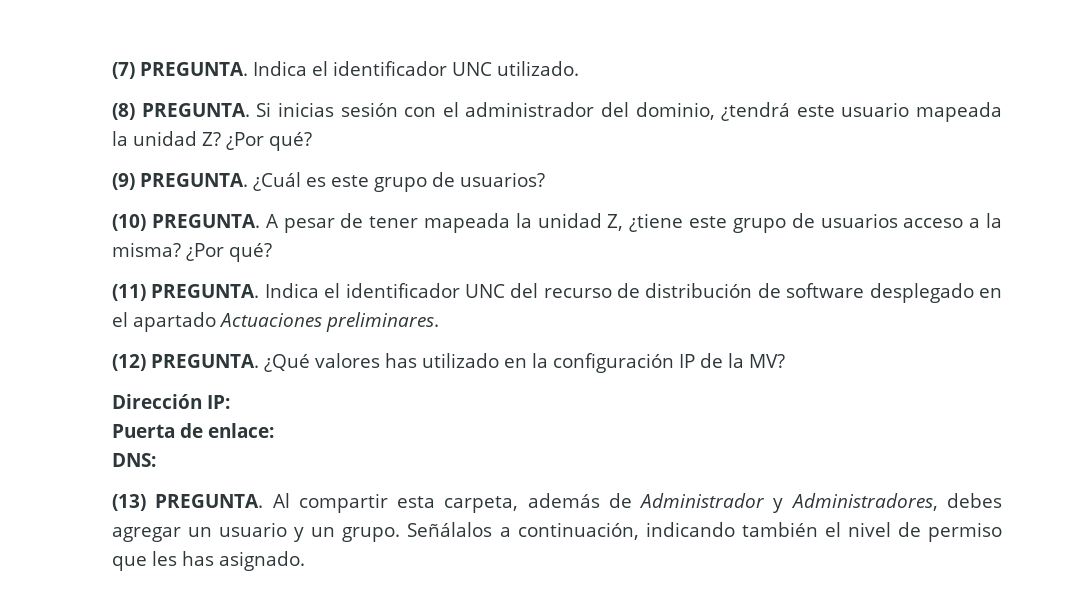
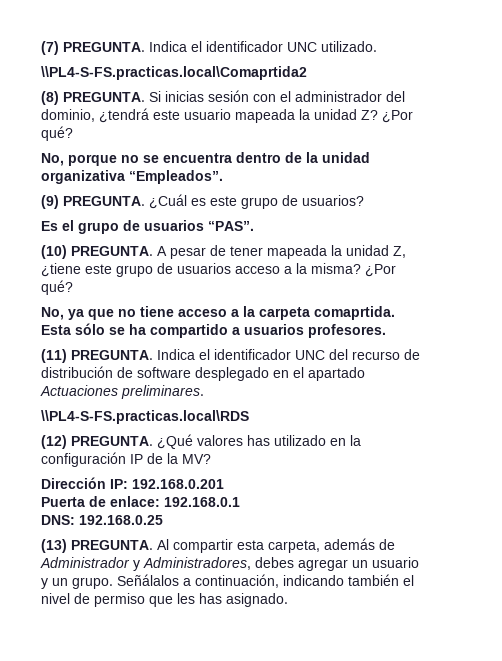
(580, 68) none -> [41,66,308,80] // \\PL4-S-FS.practicas.local\Comaprtida2
(313, 141) none -> [41,152,371,166] [41,170,224,184] // No, porque no se encuentra dentro de la unidad organizativa “Empleados”.
(546, 179) none -> [41,220,255,234] // Es el grupo de usuarios “PAS”.
(273, 252) none -> [41,306,396,320] [41,323,387,338] // No, ya que no tiene acceso a la carpeta comaprtida. Esta sólo se ha compartido a usuarios profesores.
(440, 322) none -> [41,410,250,424] // \\PL4-S-FS.practicas.local\RDS
(231, 402) none -> [132,479,225,489] 192.168.0.201
(275, 430) none -> [164,497,241,507] 192.168.0.1
(157, 460) none -> [79,515,164,525] 192.168.0.25

